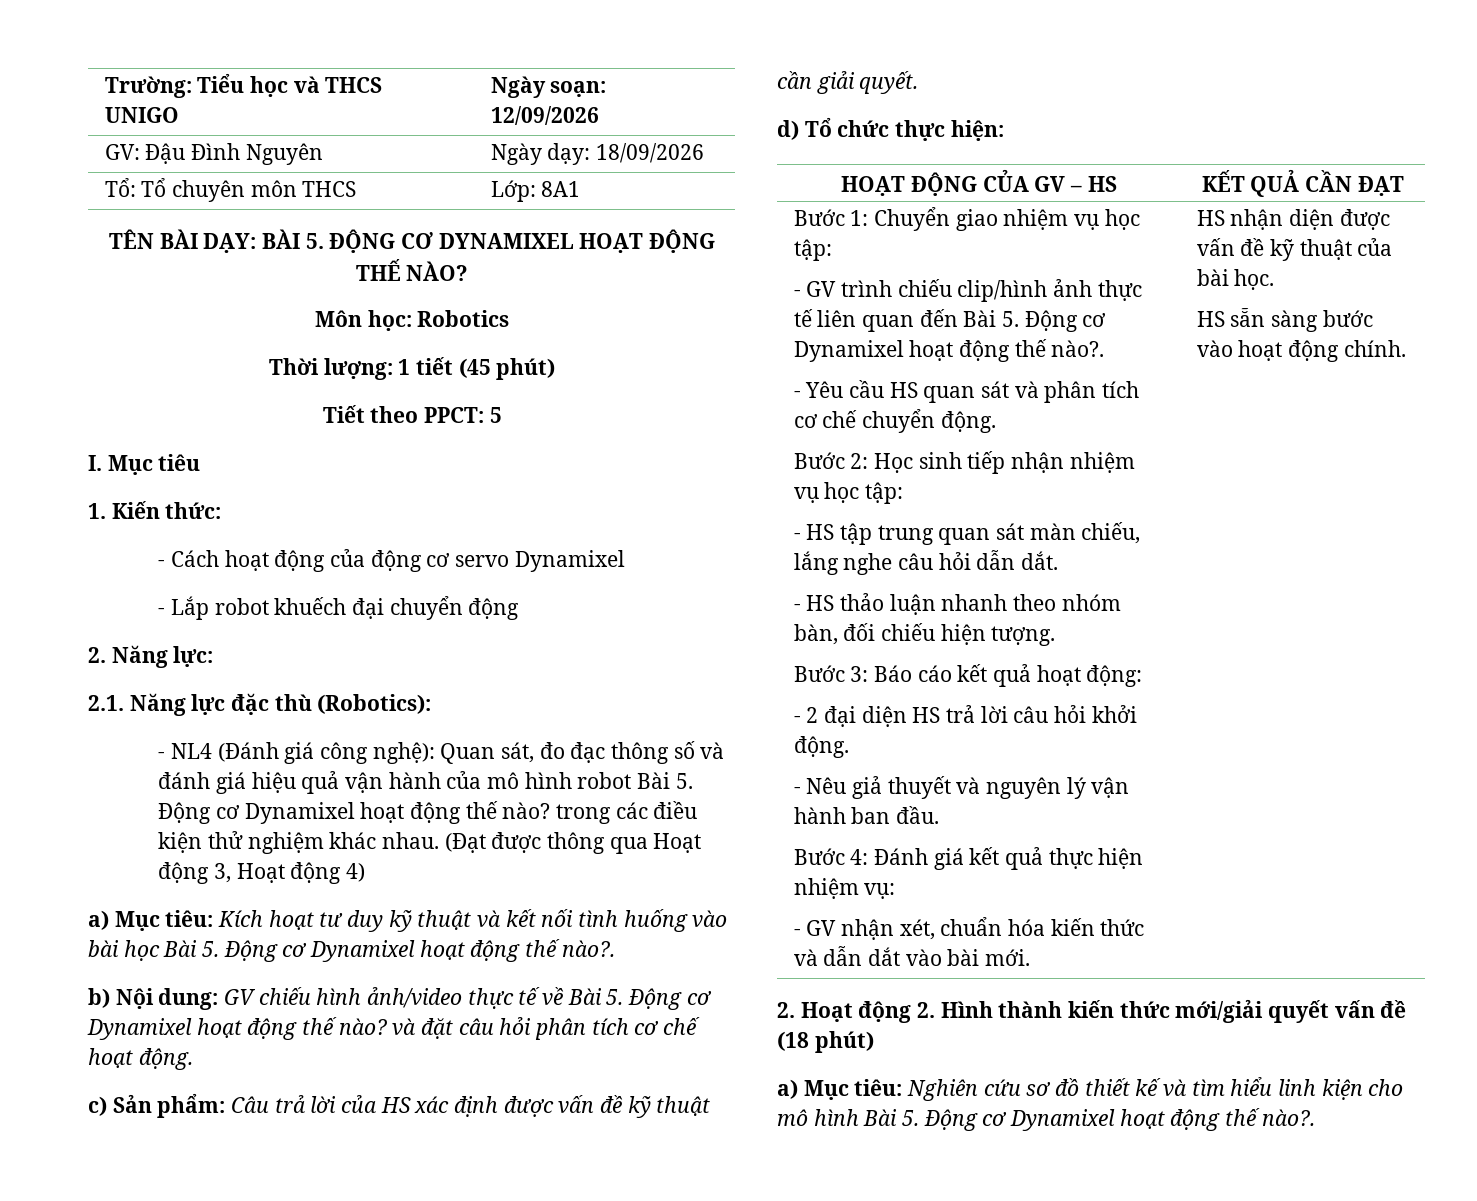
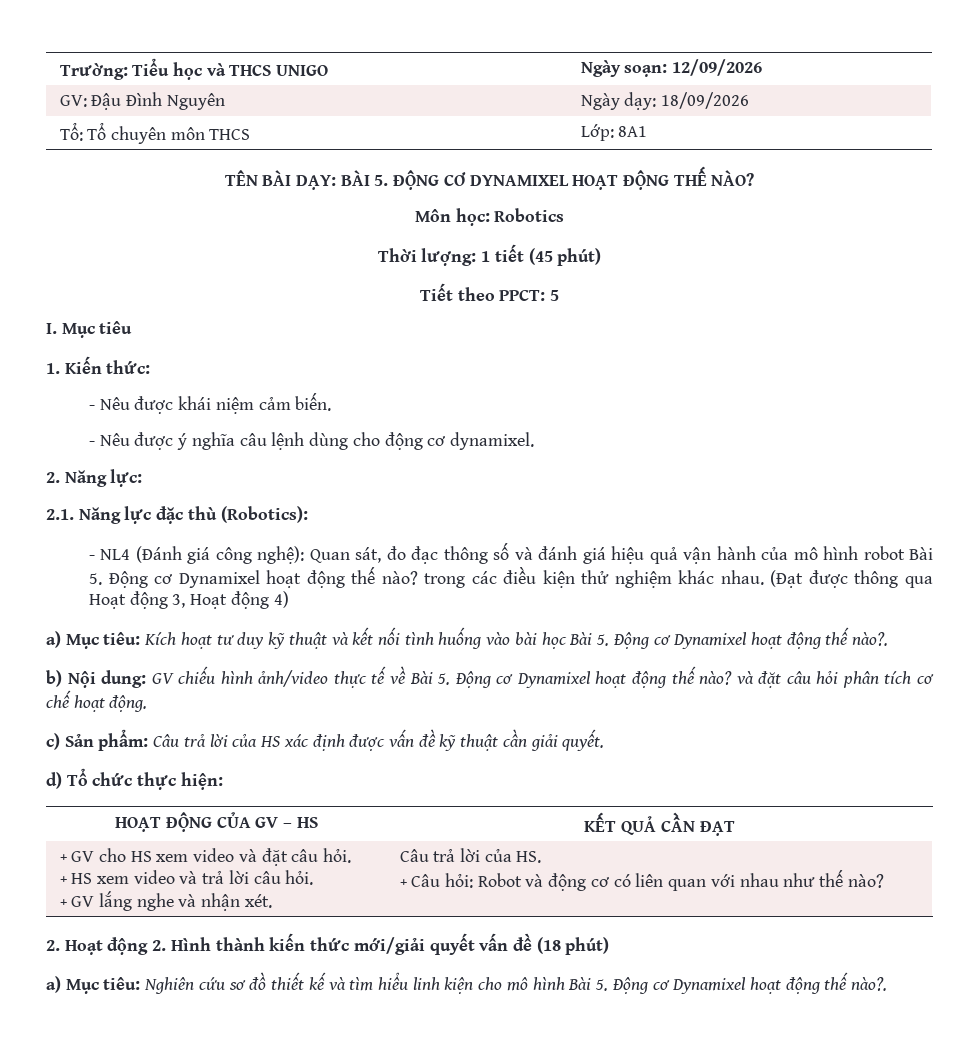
[170,549,625,572] [158,596,520,620] Cách hoạt động của động cơ servo Dynamixel // - Lắp robot khuếch đại chuyển động -> [99,392,332,414] [89,432,534,450] Nêu được khái niệm cảm biến. // - Nêu được ý nghĩa câu lệnh dùng cho động cơ dynamixel.
[793,207,1140,231] [793,239,832,261] [793,279,1142,302] [793,309,1106,332] [793,339,1105,362] [793,380,1139,403] [793,409,996,433] [793,451,1135,474] [793,482,903,504] [793,522,1141,545] [793,550,1058,575] [793,593,1121,615] [793,623,1056,646] [793,664,1143,687] [793,705,1137,727] [793,736,849,758] [793,776,1130,799] [793,806,939,824] [793,847,1144,870] [793,878,896,899] [793,917,1145,940] [793,946,1030,966] [1196,209,1390,230] [1196,238,1393,261] [1196,269,1275,290] [1196,308,1373,332] [1196,340,1406,362] Bước 1: Chuyển giao nhiệm vụ học tập: // - GV trình chiếu clip/hình ảnh thực tế liên quan đến Bài 5. Động cơ Dynamixel hoạt động thế nào?. // - Yêu cầu HS quan sát và phân tích cơ chế chuyển động. // Bước 2: Học sinh tiếp nhận nhiệm vụ học tập: // - HS tập trung quan sát màn chiếu, lắng nghe câu hỏi dẫn dắt. // - HS thảo luận nhanh theo nhóm bàn, đối chiếu hiện tượng. // Bước 3: Báo cáo kết quả hoạt động: // - 2 đại diện HS trả lời câu hỏi khởi động. // - Nêu giả thuyết và nguyên lý vận hành ban đầu. // Bước 4: Đánh giá kết quả thực hiện nhiệm vụ: // - GV nhận xét, chuẩn hóa kiến thức và dẫn dắt vào bài mới. | HS nhận diện được vấn đề kỹ thuật của bài học. // HS sẵn sàng bước vào hoạt động chính. -> [59,848,352,866] [59,870,314,885] [59,891,272,911] [399,848,542,863] [399,869,884,891] + GV cho HS xem video và đặt câu hỏi. // + HS xem video và trả lời câu hỏi. // + GV lắng nghe và nhận xét. | Câu trả lời của HS. // + Câu hỏi: Robot và động cơ có liên quan với nhau như thế nào?

